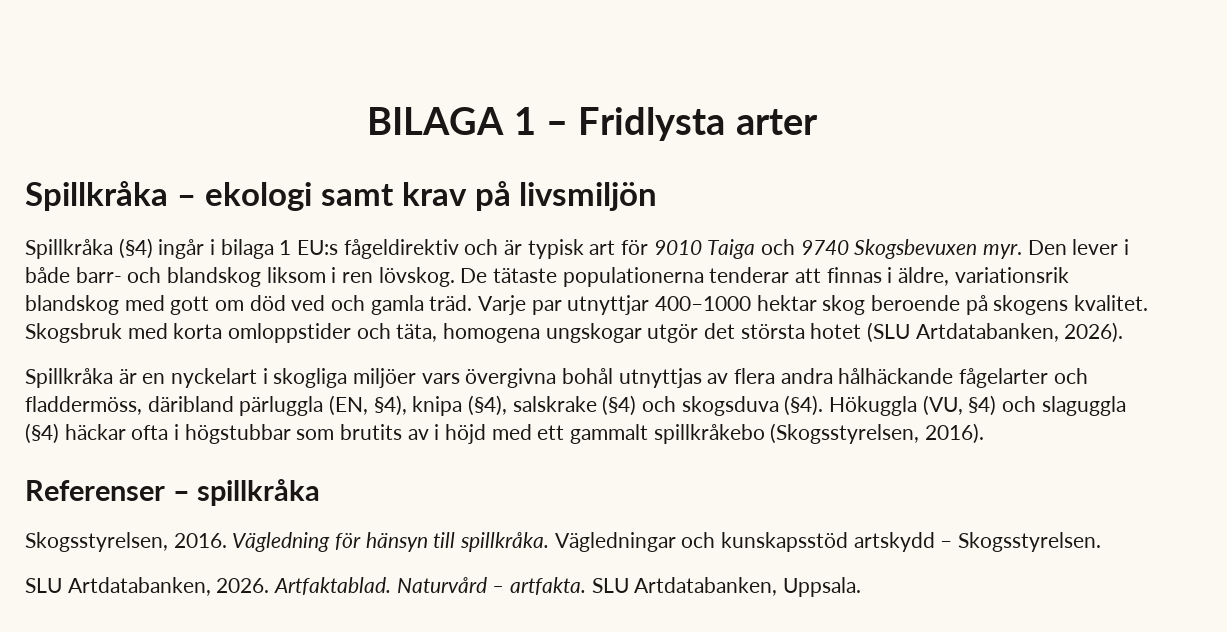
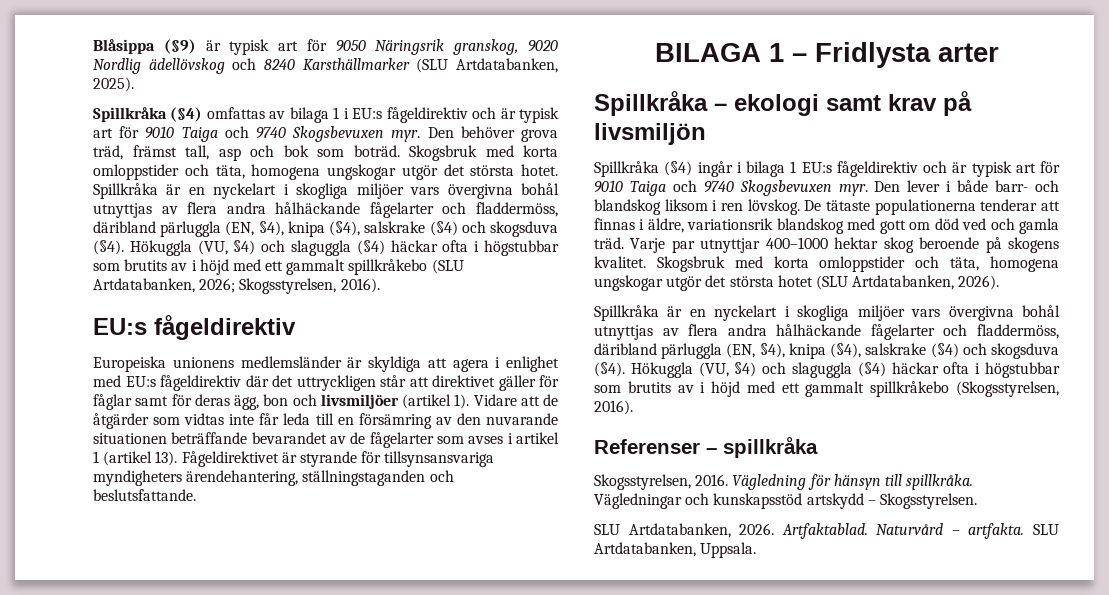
(367, 121) none -> [93,39,558,55] [93,58,558,74] [93,77,134,92] [93,107,559,123] [93,126,558,142] [93,145,558,161] [93,164,558,180] [93,183,559,199] [93,202,558,218] [93,221,558,237] [93,240,559,256] [93,259,464,275] [93,278,380,294] [93,315,296,340] [93,356,559,372] [93,375,559,391] [93,394,558,410] [93,413,558,429] [93,432,559,448] [93,451,495,467] [93,470,454,486] [93,489,196,501] Blåsippa (§9) är typisk art för 9050 Näringsrik granskog, 9020 Nordlig ädellövskog och 8240 Karsthällmarker (SLU Artdatabanken, 2025). // Spillkråka (§4) omfattas av bilaga 1 i EU:s fågeldirektiv och är typisk art för 9010 Taiga och 9740 Skogsbevuxen myr. Den behöver grova träd, främst tall, asp och bok som boträd. Skogsbruk med korta omloppstider och täta, homogena ungskogar utgör det största hotet. Spillkråka är en nyckelart i skogliga miljöer vars övergivna bohål utnyttjas av flera andra hålhäckande fågelarter och fladdermöss, däribland pärluggla (EN, §4), knipa (§4), salskrake (§4) och skogsduva (§4). Hökuggla (VU, §4) och slaguggla (§4) häckar ofta i högstubbar som brutits av i höjd med ett gammalt spillkråkebo (SLU Artdatabanken, 2026; Skogsstyrelsen, 2016). // EU:s fågeldirektiv // Europeiska unionens medlemsländer är skyldiga att agera i enlighet med EU:s fågeldirektiv där det uttryckligen står att direktivet gäller för fåglar samt för deras ägg, bon och livsmiljöer (artikel 1). Vidare att de åtgärder som vidtas inte får leda till en försämring av den nuvarande situationen beträffande bevarandet av de fågelarter som avses i artikel 1 (artikel 13). Fågeldirektivet är styrande för tillsynsansvariga myndigheters ärendehantering, ställningstaganden och beslutsfattande. //

